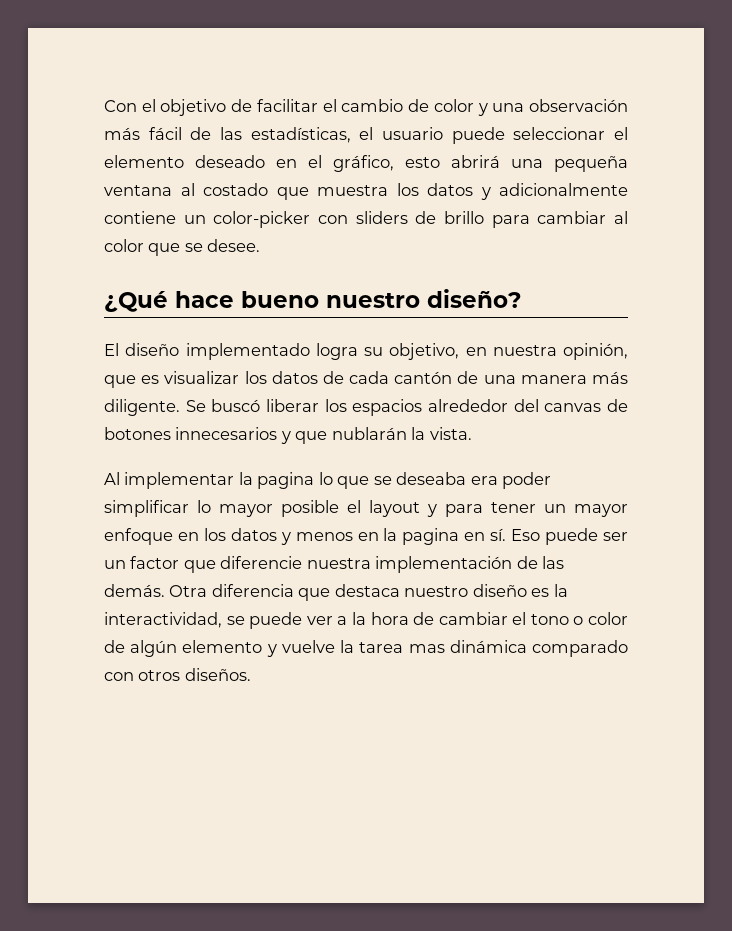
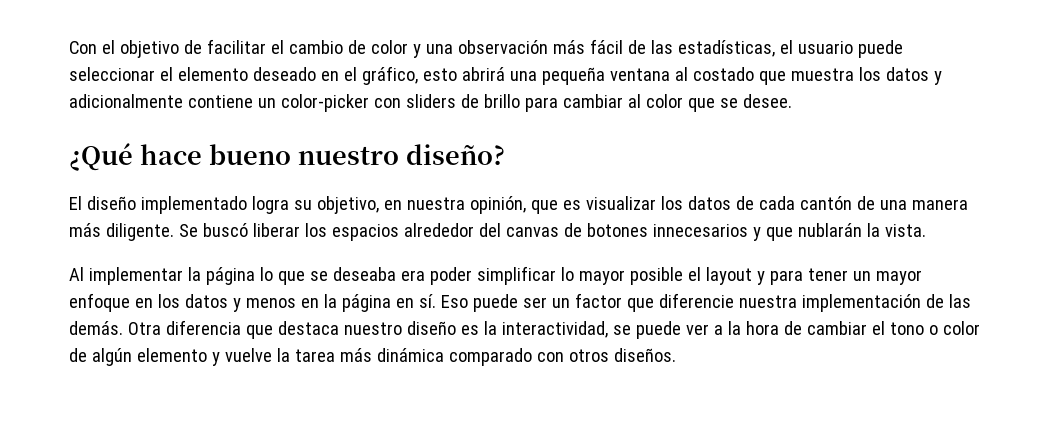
[257,472,315,489] pagina -> [205,267,255,285] página
[402,528,460,545] pagina -> [341,294,391,312] página
[408,644,445,653] mas -> [339,348,372,362] más

